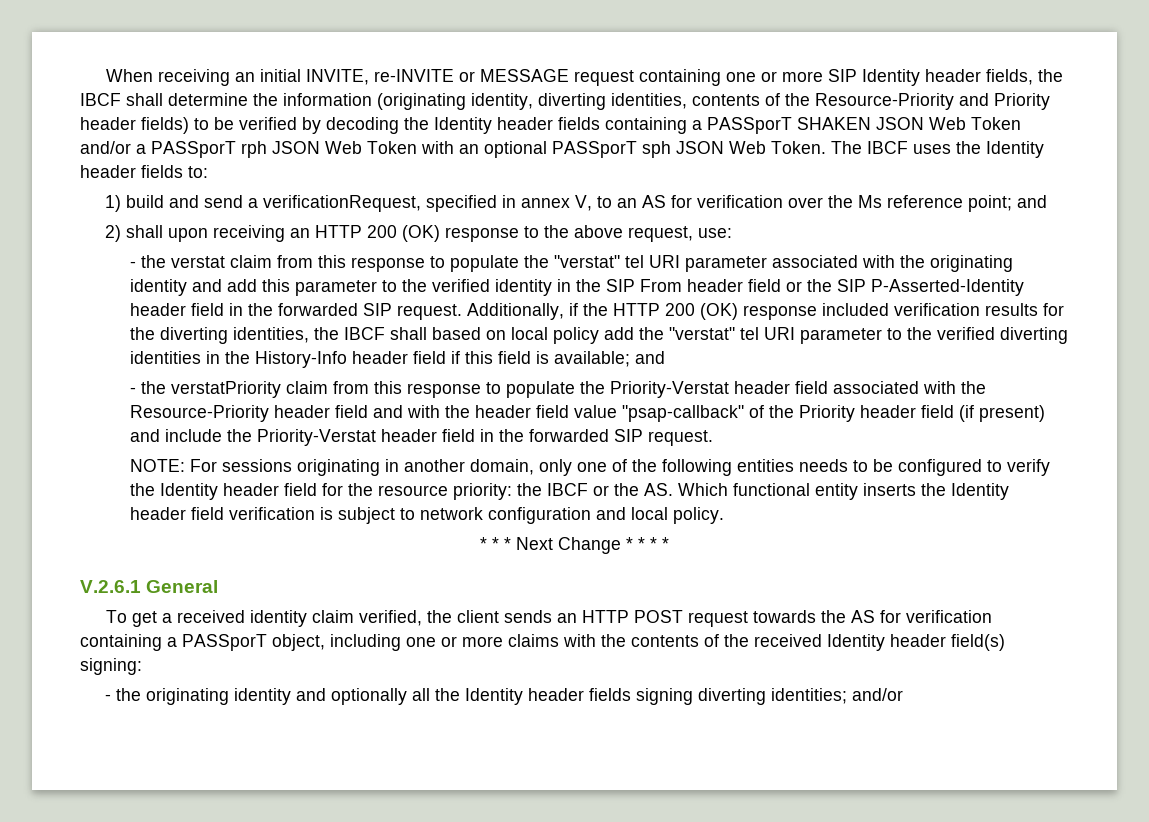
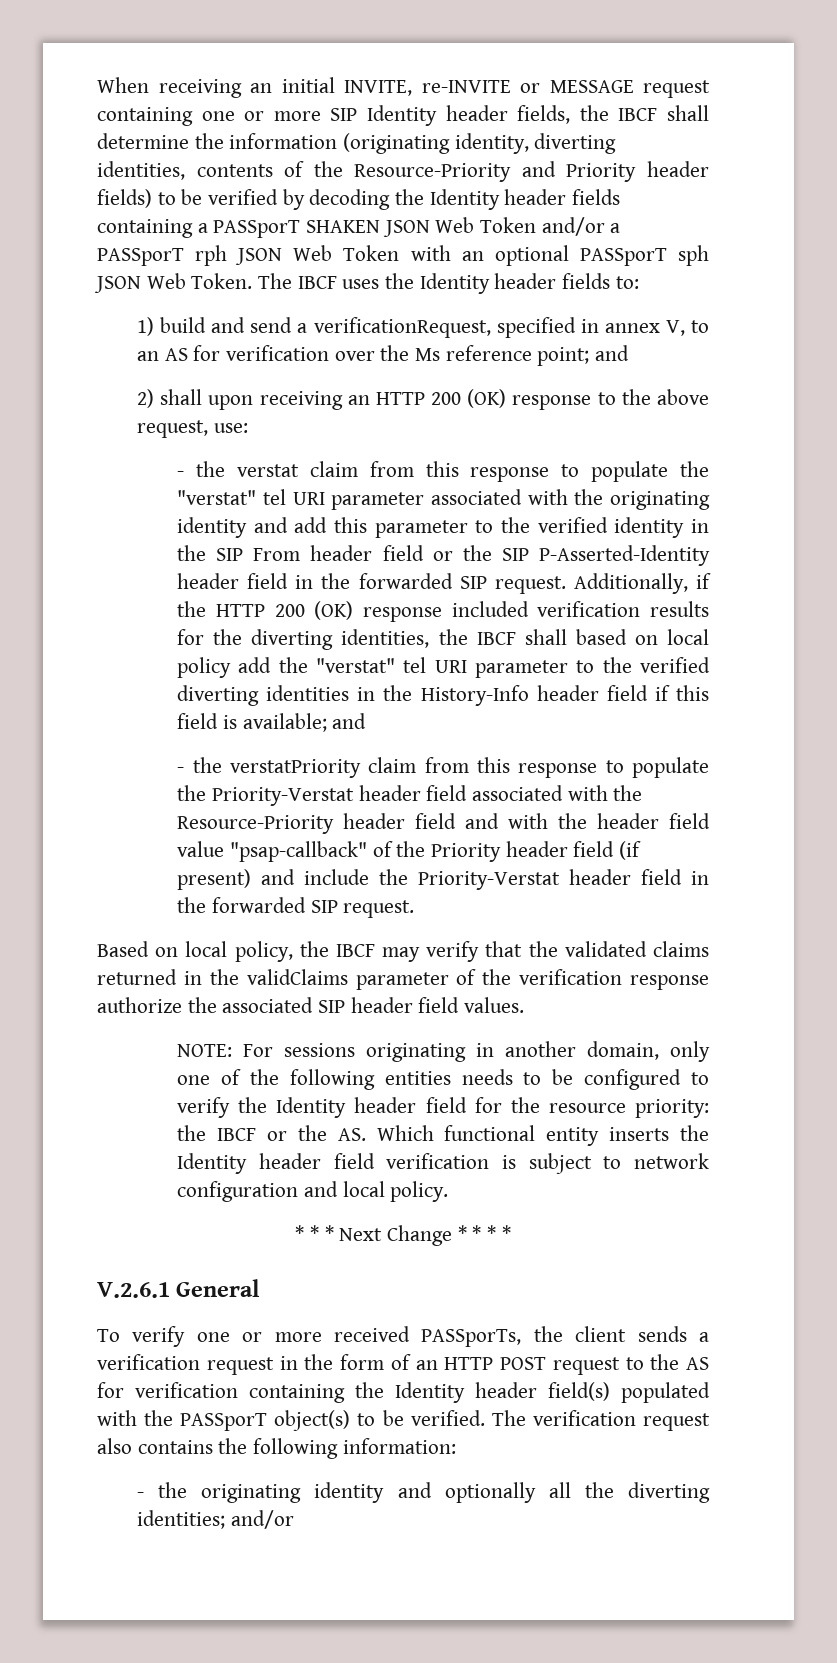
(713, 438) none -> [97,941,709,962] [97,969,709,990] [97,997,525,1013] // Based on local policy, the IBCF may verify that the validated claims returned in the validClaims parameter of the verification response authorize the associated SIP header field values.
[132,610,553,627] get a received identity claim verified, the client sends -> [132,1326,709,1347] [97,1354,411,1375] verify one or more received PASSporTs, the client sends a verification request in the form of
[753,610,817,623] towards -> [625,1357,644,1370] to
[167,634,1005,651] [80,658,142,675] a PASSporT object, including one or more claims with the contents of the received Identity header field(s) signing: -> [355,1382,710,1403] [97,1410,710,1431] [97,1438,456,1459] the Identity header field(s) populated with the PASSporT object(s) to be verified. The verification request also contains the following information:
[464,688,693,705] Identity header fields signing -> (614, 1490) none

